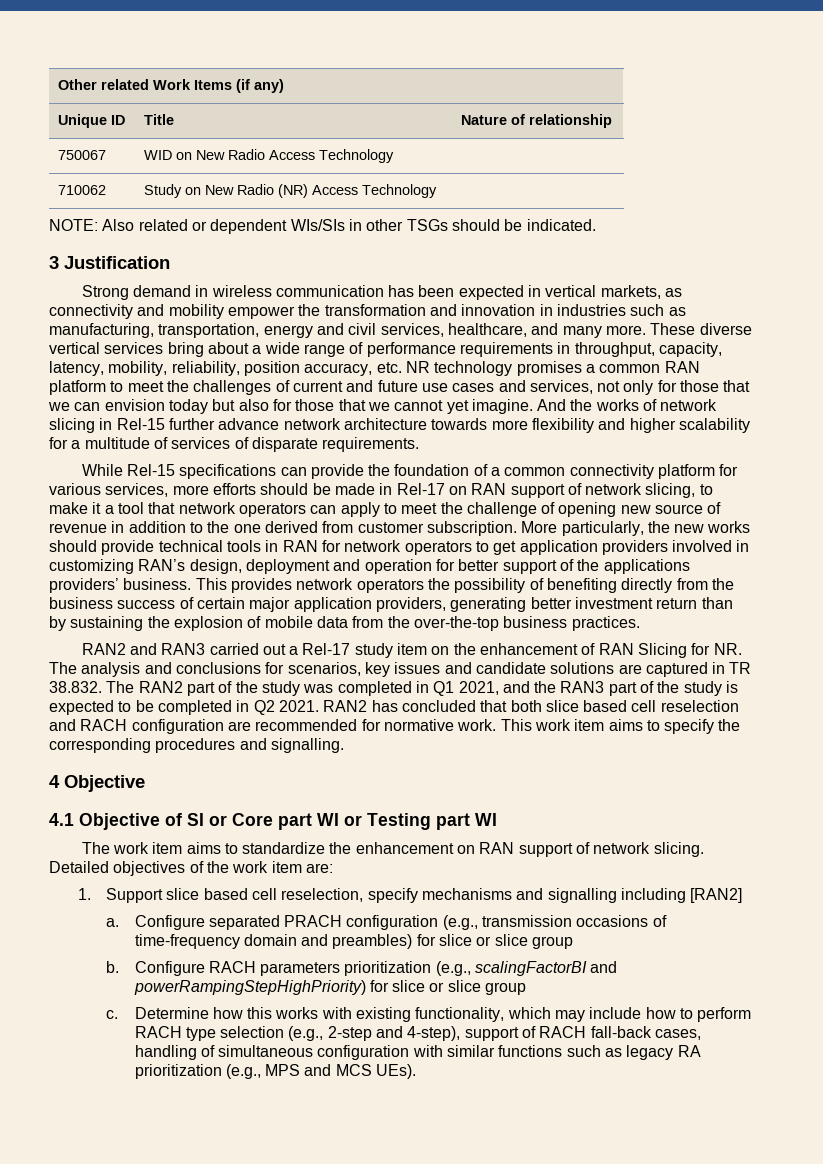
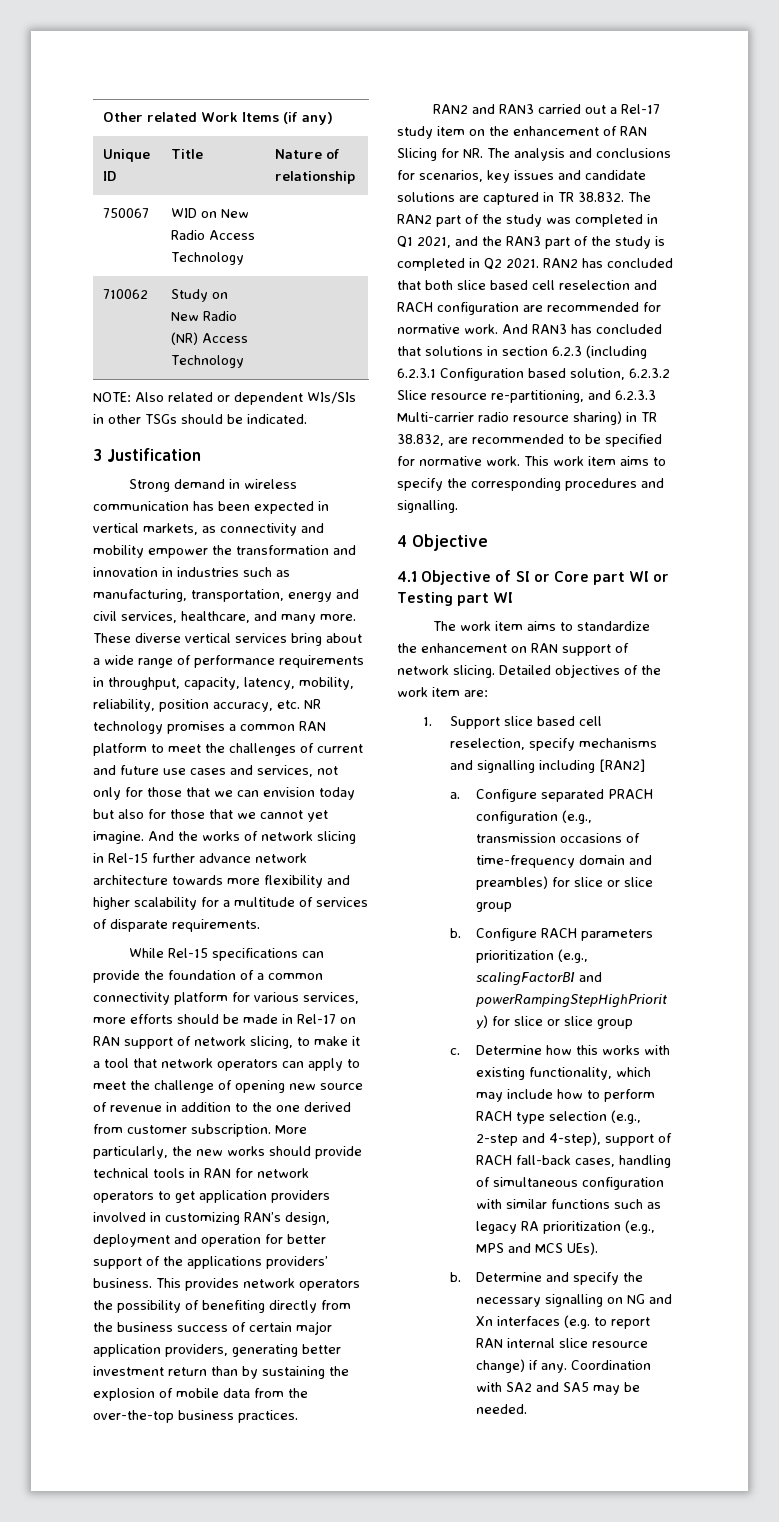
[49,700,154,715] expected to be -> (665, 241) none
(497, 725) none -> [502,324,662,334] [397,345,647,359] [397,368,670,381] [397,390,656,403] [397,411,657,425] [397,434,662,447] [397,456,520,466] And RAN3 has concluded that solutions in section 6.2.3 (including 6.2.3.1 Configuration based solution, 6.2.3.2 Slice resource re-partitioning, and 6.2.3.3 Multi-carrier radio resource sharing) in TR 38.832, are recommended to be specified for normative work.
(417, 1071) none -> [449,1272,644,1285] [476,1294,673,1307] [476,1315,651,1329] [476,1338,649,1348] [476,1359,652,1373] [476,1382,641,1395] [476,1404,528,1414] // b. Determine and specify the necessary signalling on NG and Xn interfaces (e.g. to report RAN internal slice resource change) if any. Coordination with SA2 and SA5 may be needed.

